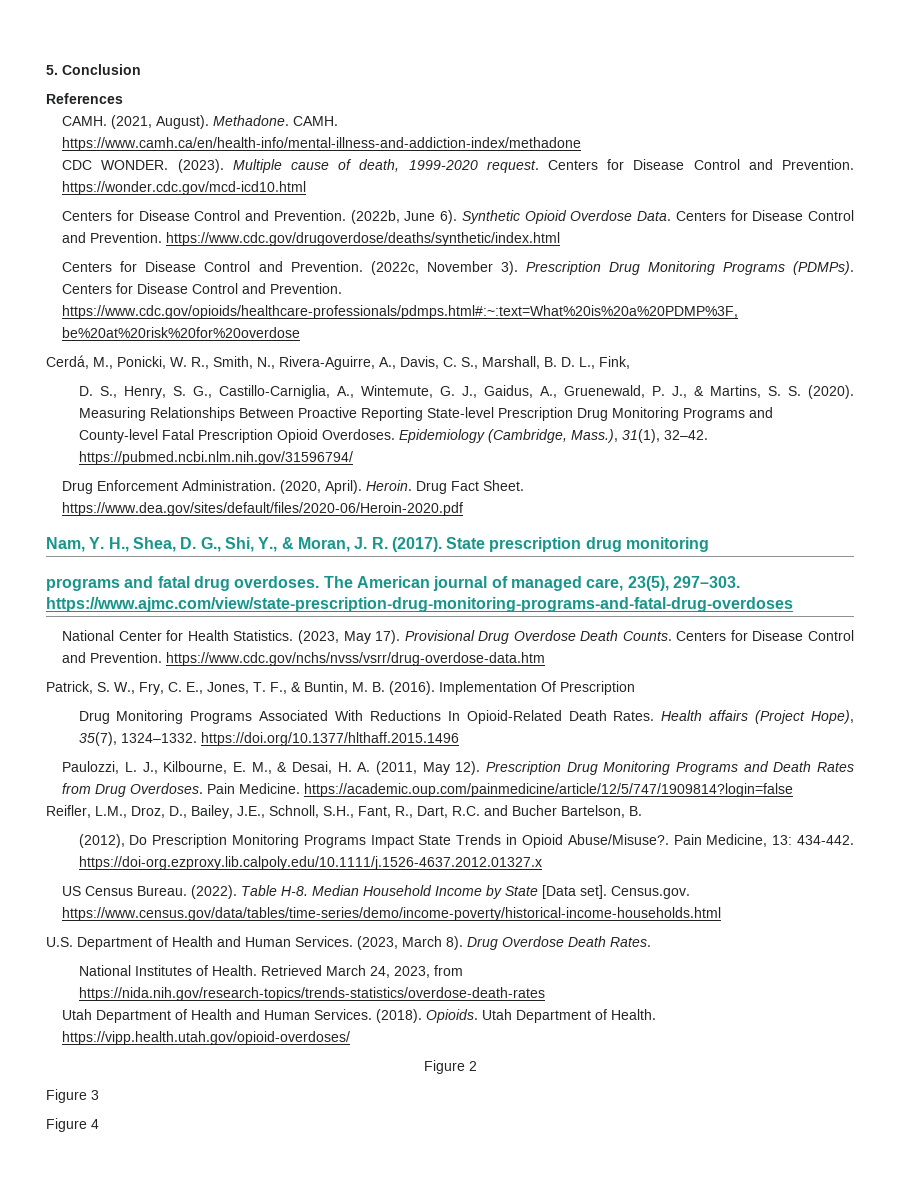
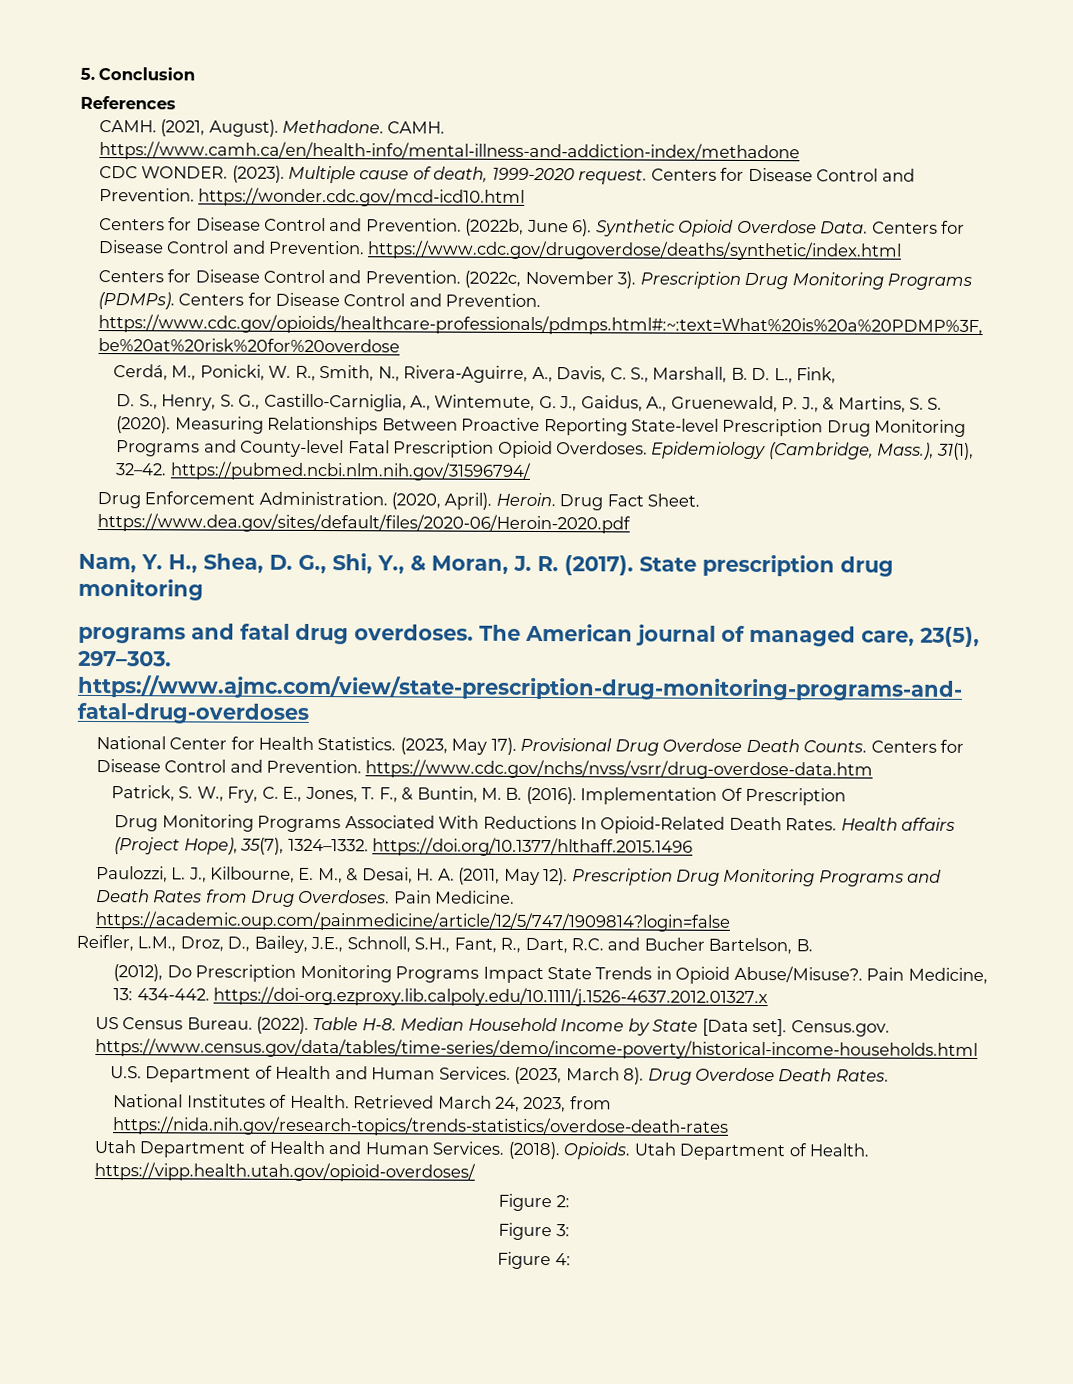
[468,1061,477,1071] [46,1089,99,1103] [46,1118,99,1132] 2 // Figure 3 // Figure 4 -> [555,1195,570,1208] [498,1222,570,1241] [497,1251,571,1270] 2: // Figure 3: // Figure 4:

